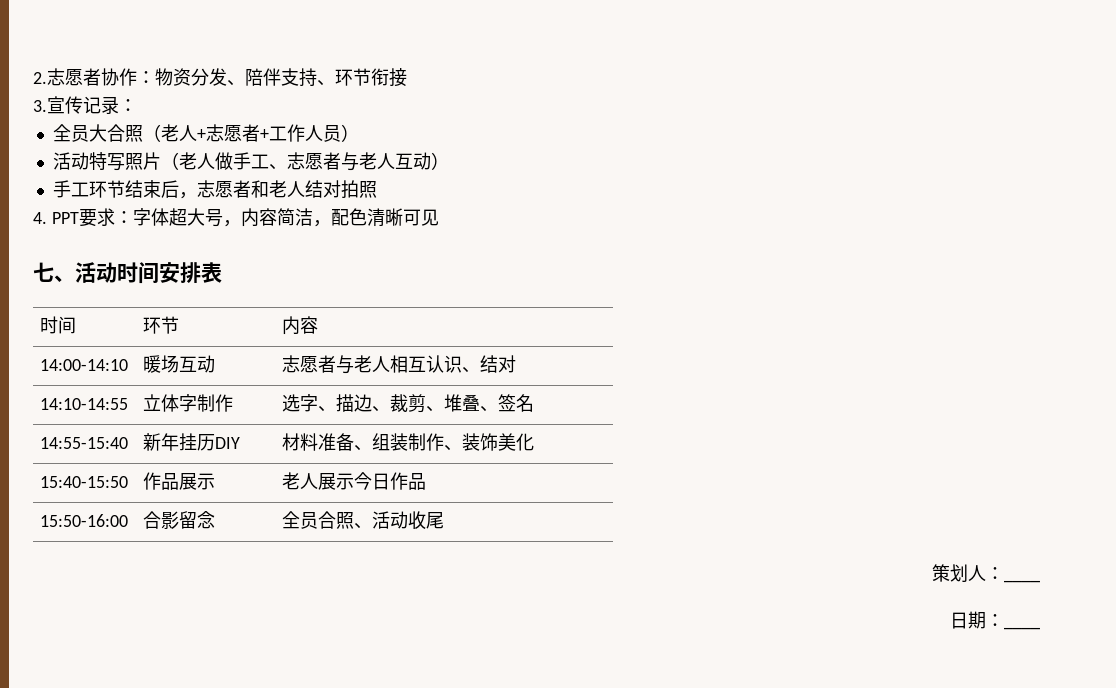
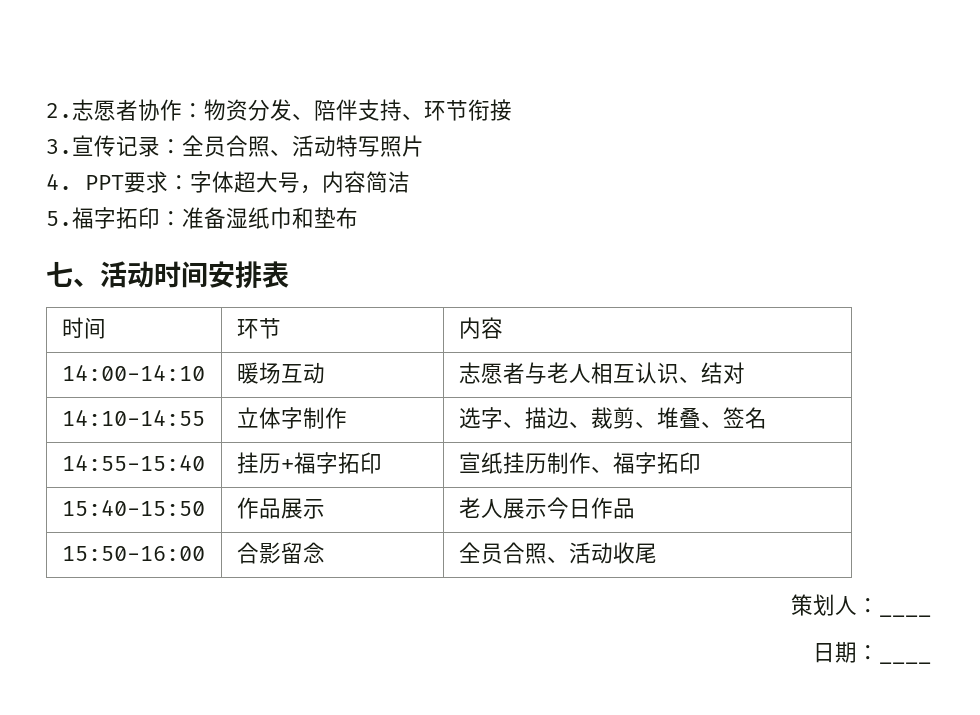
[52,124,359,142] [52,152,449,171] [52,180,377,199] // 全员大合照（老人+志愿者+工作人员） // 活动特写照片（老人做手工、志愿者与老人互动） // 手工环节结束后，志愿者和老人结对拍照 -> [182,135,424,157] 全员合照、活动特写照片
[312,208,439,227] ，配色清晰可见 -> [46,207,358,229] // 5.福字拓印：准备湿纸巾和垫布
[143,433,241,451] [282,433,535,451] 新年挂历DIY | 材料准备、组装制作、装饰美化 -> [236,452,382,474] [458,452,701,474] 挂历+福字拓印 | 宣纸挂历制作、福字拓印

